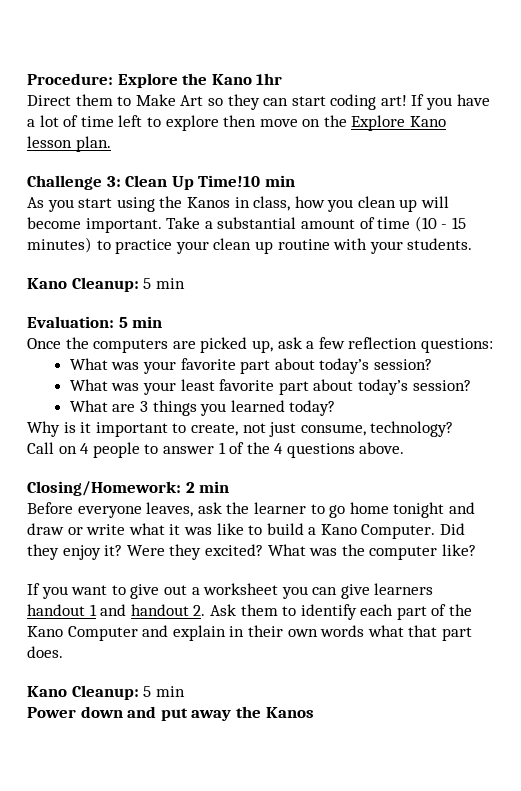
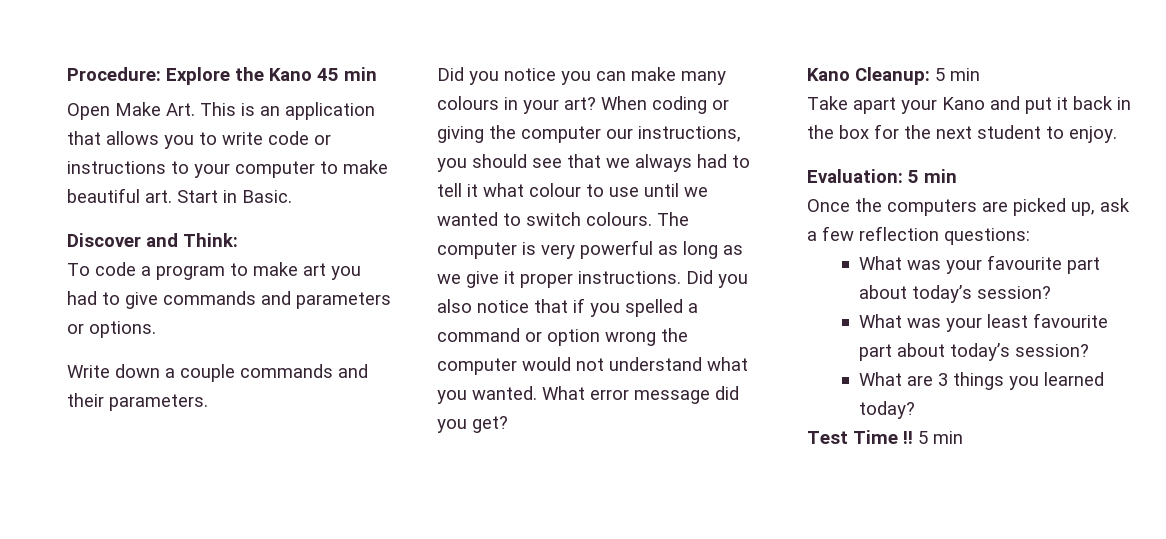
[256,73,283,85] [27,94,490,110] [27,115,447,131] [27,136,111,152] [27,175,295,190] [27,196,450,212] [27,216,466,233] [27,237,473,254] [27,277,185,292] 1hr // Direct them to Make Art so they can start coding art! If you have a lot of time left to explore then move on the Explore Kano lesson plan. // Challenge 3: Clean Up Time!10 min // As you start using the Kanos in class, how you clean up will become important. Take a substantial amount of time (10 - 15 minutes) to practice your clean up routine with your students. // Kano Cleanup: 5 min -> [317,67,377,81] [67,102,375,120] [67,131,331,149] [67,160,388,178] [67,188,292,203] [67,233,238,247] [67,262,361,280] [67,291,391,309] [67,321,156,338] [67,364,368,382] [67,393,208,411] [437,67,726,85] [437,96,729,114] [437,125,741,143] [437,154,750,172] [437,183,708,197] [437,212,689,226] [437,240,743,259] [437,270,748,288] [437,298,698,317] [437,328,688,346] [437,357,748,375] [437,386,739,404] [437,416,508,433] [807,67,980,85] [807,96,1131,114] [807,124,1117,143] 45 min // Open Make Art. This is an application that allows you to write code or instructions to your computer to make beautiful art. Start in Basic. // Discover and Think: // To code a program to make art you had to give commands and parameters or options. // Write down a couple commands and their parameters. // Did you notice you can make many colours in your art? When coding or giving the computer our instructions, you should see that we always had to tell it what colour to use until we wanted to switch colours. The computer is very powerful as long as we give it proper instructions. Did you also notice that if you spelled a command or option wrong the computer would not understand what you wanted. What error message did you get? // Kano Cleanup: 5 min // Take apart your Kano and put it back in the box for the next student to enjoy.
[180,358,236,370] favorite -> [986,255,1062,270] favourite
[219,379,275,391] favorite -> [1032,313,1108,328] favourite
[27,421,454,437] [27,442,405,458] [27,481,230,496] [27,502,475,518] [27,523,466,539] [27,544,476,560] [27,583,434,599] [27,604,473,620] [27,625,472,641] [27,646,63,658] [27,685,185,700] [27,706,314,721] Why is it important to create, not just consume, technology? // Call on 4 people to answer 1 of the 4 questions above. // Closing/Homework: 2 min // Before everyone leaves, ask the learner to go home tonight and draw or write what it was like to build a Kano Computer. Did they enjoy it? Were they excited? What was the computer like? // If you want to give out a worksheet you can give learners handout 1 and handout 2. Ask them to identify each part of the Kano Computer and explain in their own words what that part does. // Kano Cleanup: 5 min // Power down and put away the Kanos -> [807,430,963,444] Test Time !! 5 min

